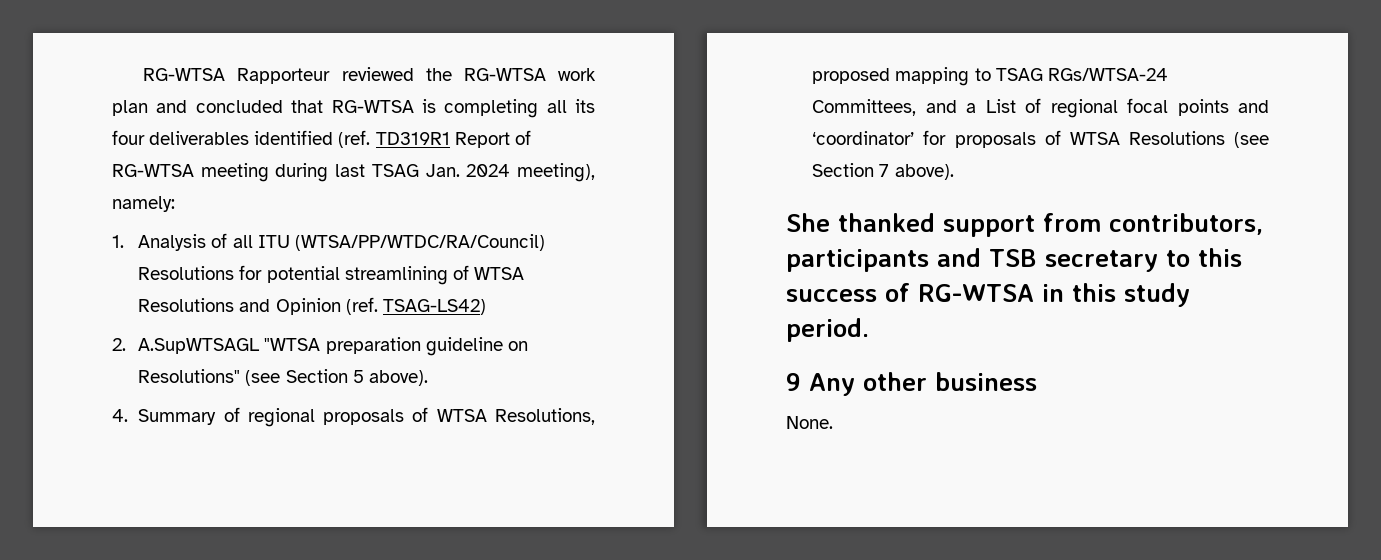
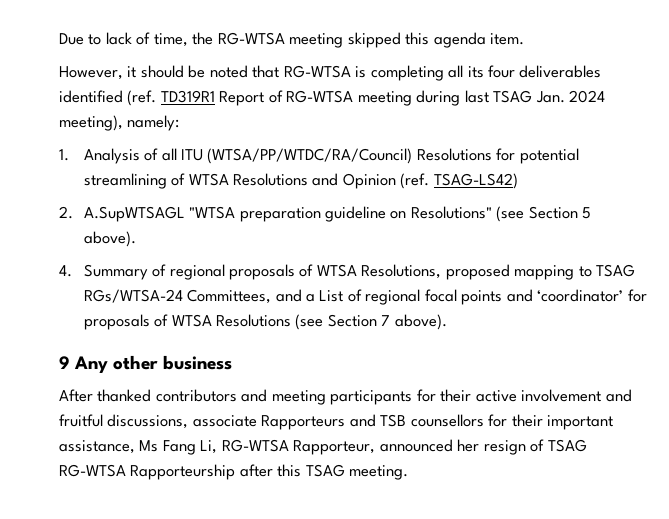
[143,67,596,84] [112,100,283,116] RG-WTSA Rapporteur reviewed the RG-WTSA work plan and concluded -> [59,32,525,48] [59,65,248,80] Due to lack of time, the RG-WTSA meeting skipped this agenda item. // However, it should be noted
[786,213,1263,237] [786,248,1242,272] [786,283,1190,307] [786,318,869,342] [786,372,1037,396] [786,416,833,429] She thanked support from contributors, participants and TSB secretary to this success of RG-WTSA in this study period. // 9 Any other business // None. -> [59,355,233,373] [59,389,632,405] [59,414,614,430] [59,439,587,455] [59,464,409,480] 9 Any other business // After thanked contributors and meeting participants for their active involvement and fruitful discussions, associate Rapporteurs and TSB counsellors for their important assistance, Ms Fang Li, RG-WTSA Rapporteur, announced her resign of TSAG RG-WTSA Rapporteurship after this TSAG meeting.

